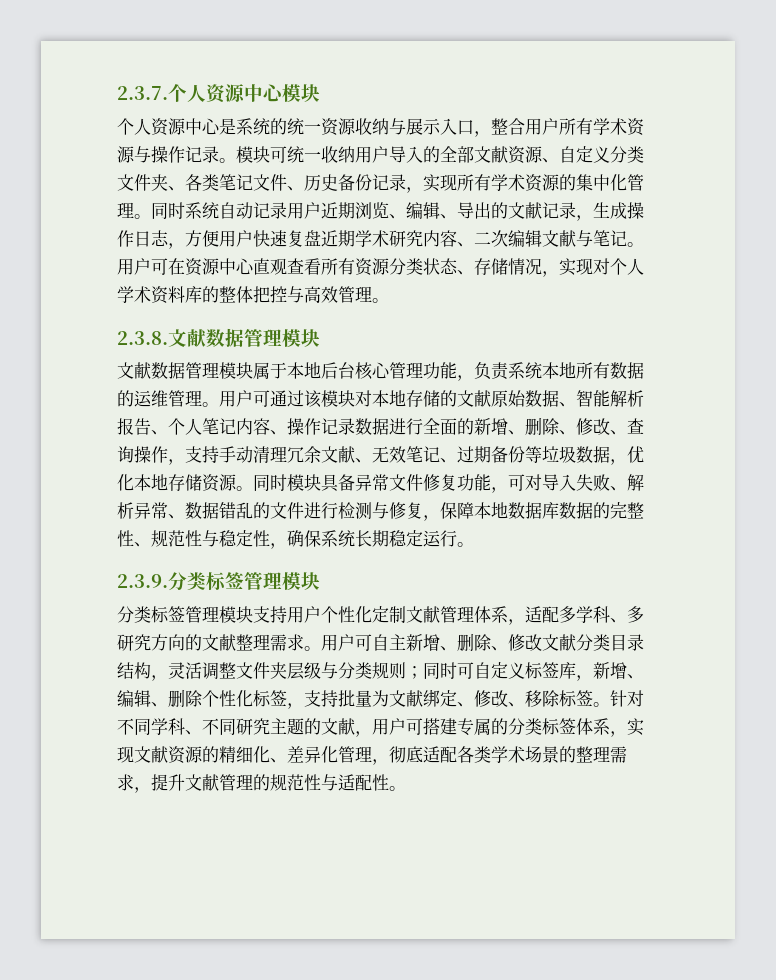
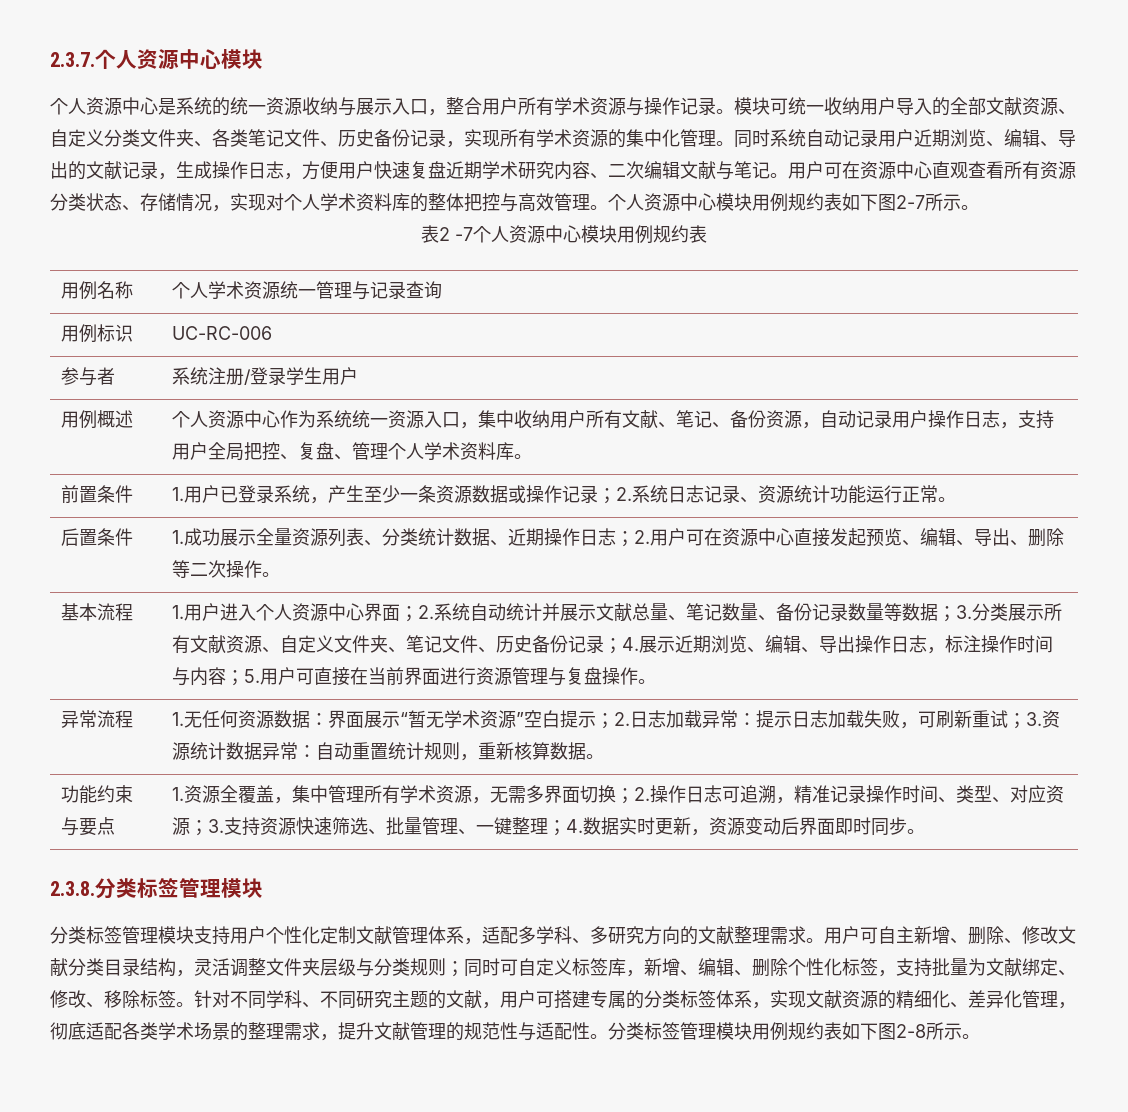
[117,328,320,347] [117,362,644,381] [117,390,644,408] [117,417,644,435] [117,446,644,465] [117,474,644,493] [117,502,644,521] [117,530,474,549] [117,574,168,588] // 2.3.8.文献数据管理模块 // 文献数据管理模块属于本地后台核心管理功能，负责系统本地所有数据的运维管理。用户可通过该模块对本地存储的文献原始数据、智能解析报告、个人笔记内容、操作记录数据进行全面的新增、删除、修改、查询操作，支持手动清理冗余文献、无效笔记、过期备份等垃圾数据，优化本地存储资源。同时模块具备异常文件修复功能，可对导入失败、解析异常、数据错乱的文件进行检测与修复，保障本地数据库数据的完整性、规范性与稳定性，确保系统长期稳定运行。 // 2.3.9. -> [608,193,979,212] [421,225,707,244] [61,281,134,300] [172,281,443,300] [61,324,134,343] [172,326,273,340] [61,367,116,386] [172,367,359,385] [61,410,134,429] [172,410,1055,429] [172,442,533,461] [61,485,134,503] [172,485,957,504] [61,528,134,546] [172,528,1065,547] [172,560,281,578] [61,603,134,621] [172,603,1063,622] [172,635,1054,654] [172,667,657,686] [61,710,134,728] [172,710,1061,729] [172,742,605,761] [61,785,134,804] [61,817,116,836] [172,785,1065,804] [172,817,926,836] [50,881,95,896] 个人资源中心模块用例规约表如下图2-7所示。 // 表2 -7个人资源中心模块用例规约表 // 用例名称 | 个人学术资源统一管理与记录查询 // 用例标识 | UC-RC-006 // 参与者 | 系统注册/登录学生用户 // 用例概述 | 个人资源中心作为系统统一资源入口，集中收纳用户所有文献、笔记、备份资源，自动记录用户操作日志，支持用户全局把控、复盘、管理个人学术资料库。 // 前置条件 | 1.用户已登录系统，产生至少一条资源数据或操作记录；2.系统日志记录、资源统计功能运行正常。 // 后置条件 | 1.成功展示全量资源列表、分类统计数据、近期操作日志；2.用户可在资源中心直接发起预览、编辑、导出、删除等二次操作。 // 基本流程 | 1.用户进入个人资源中心界面；2.系统自动统计并展示文献总量、笔记数量、备份记录数量等数据；3.分类展示所有文献资源、自定义文件夹、笔记文件、历史备份记录；4.展示近期浏览、编辑、导出操作日志，标注操作时间与内容；5.用户可直接在当前界面进行资源管理与复盘操作。 // 异常流程 | 1.无任何资源数据：界面展示“暂无学术资源”空白提示；2.日志加载异常：提示日志加载失败，可刷新重试；3.资源统计数据异常：自动重置统计规则，重新核算数据。 // 功能约束与要点 | 1.资源全覆盖，集中管理所有学术资源，无需多界面切换；2.操作日志可追溯，精准记录操作时间、类型、对应资源；3.支持资源快速筛选、批量管理、一键整理；4.数据实时更新，资源变动后界面即时同步。 // 2.3.8.
(406, 788) none -> [608,1022,980,1041] 分类标签管理模块用例规约表如下图2-8所示。

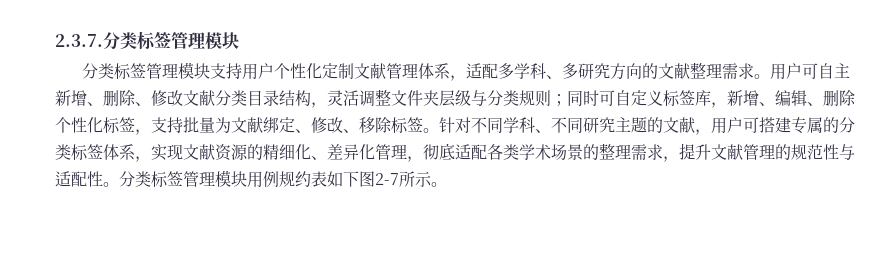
[95,49,263,70] [50,97,1076,116] [50,129,1076,148] [50,161,1076,180] [50,193,979,212] [421,225,707,244] [61,281,134,300] [172,281,443,300] [61,324,134,343] [172,326,273,340] [61,367,116,386] [172,367,359,385] [61,410,134,429] [172,410,1055,429] [172,442,533,461] [61,485,134,503] [172,485,957,504] [61,528,134,546] [172,528,1065,547] [172,560,281,578] [61,603,134,621] [172,603,1063,622] [172,635,1054,654] [172,667,657,686] [61,710,134,728] [172,710,1061,729] [172,742,605,761] [61,785,134,804] [61,817,116,836] [172,785,1065,804] [172,817,926,836] [50,881,95,896] 个人资源中心模块 // 个人资源中心是系统的统一资源收纳与展示入口，整合用户所有学术资源与操作记录。模块可统一收纳用户导入的全部文献资源、自定义分类文件夹、各类笔记文件、历史备份记录，实现所有学术资源的集中化管理。同时系统自动记录用户近期浏览、编辑、导出的文献记录，生成操作日志，方便用户快速复盘近期学术研究内容、二次编辑文献与笔记。用户可在资源中心直观查看所有资源分类状态、存储情况，实现对个人学术资料库的整体把控与高效管理。个人资源中心模块用例规约表如下图2-7所示。 // 表2 -7个人资源中心模块用例规约表 // 用例名称 | 个人学术资源统一管理与记录查询 // 用例标识 | UC-RC-006 // 参与者 | 系统注册/登录学生用户 // 用例概述 | 个人资源中心作为系统统一资源入口，集中收纳用户所有文献、笔记、备份资源，自动记录用户操作日志，支持用户全局把控、复盘、管理个人学术资料库。 // 前置条件 | 1.用户已登录系统，产生至少一条资源数据或操作记录；2.系统日志记录、资源统计功能运行正常。 // 后置条件 | 1.成功展示全量资源列表、分类统计数据、近期操作日志；2.用户可在资源中心直接发起预览、编辑、导出、删除等二次操作。 // 基本流程 | 1.用户进入个人资源中心界面；2.系统自动统计并展示文献总量、笔记数量、备份记录数量等数据；3.分类展示所有文献资源、自定义文件夹、笔记文件、历史备份记录；4.展示近期浏览、编辑、导出操作日志，标注操作时间与内容；5.用户可直接在当前界面进行资源管理与复盘操作。 // 异常流程 | 1.无任何资源数据：界面展示“暂无学术资源”空白提示；2.日志加载异常：提示日志加载失败，可刷新重试；3.资源统计数据异常：自动重置统计规则，重新核算数据。 // 功能约束与要点 | 1.资源全覆盖，集中管理所有学术资源，无需多界面切换；2.操作日志可追溯，精准记录操作时间、类型、对应资源；3.支持资源快速筛选、批量管理、一键整理；4.数据实时更新，资源变动后界面即时同步。 // 2.3.8. -> (103, 40) none
[896,1024,926,1038] 2-8 -> [375,173,399,185] 2-7

